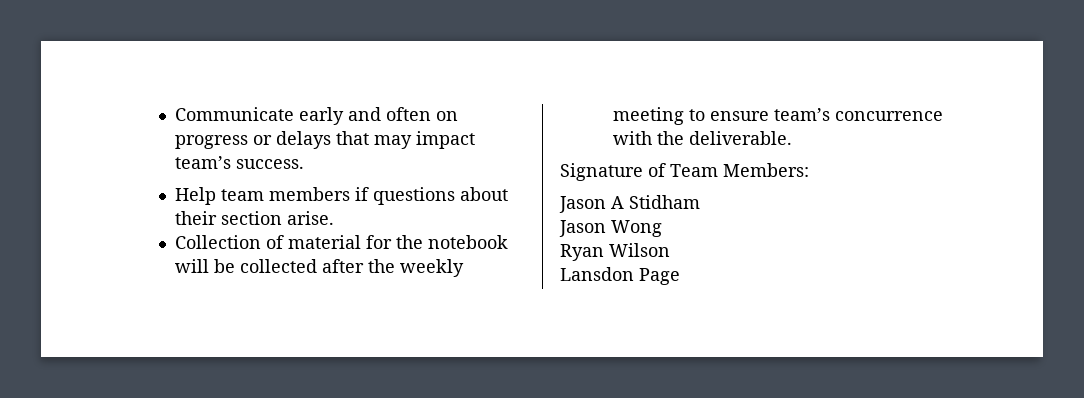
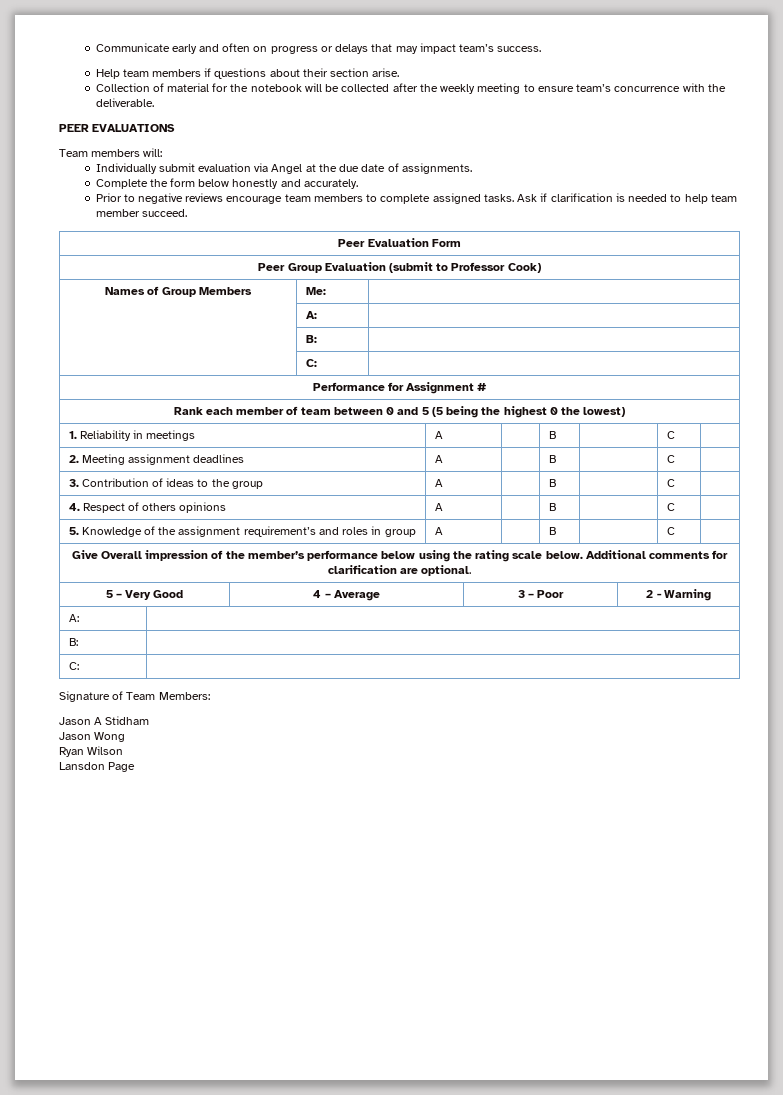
(793, 138) none -> [59,124,176,132] [59,148,163,157] [95,163,472,174] [95,178,358,189] [95,193,737,204] [95,209,187,217] [338,238,461,247] [258,262,541,273] [105,286,252,297] [305,287,326,295] [305,311,317,319] [305,335,317,343] [305,359,317,367] [312,382,488,394] [173,406,626,418] [68,430,196,441] [434,431,443,439] [548,431,556,439] [666,431,675,439] [68,454,245,465] [434,455,443,463] [548,455,556,463] [666,455,675,463] [68,478,263,489] [434,479,443,487] [548,479,556,487] [666,479,675,487] [68,502,227,513] [434,503,443,511] [548,503,556,511] [666,503,675,511] [68,526,416,537] [434,527,443,535] [548,527,556,535] [666,527,675,535] [71,550,729,562] [327,565,472,576] [105,590,184,600] [313,590,380,601] [517,590,565,598] [646,589,711,601] [68,614,79,622] [68,638,78,646] [68,662,79,670] // PEER EVALUATIONS // Team members will: // Individually submit evaluation via Angel at the due date of assignments. // Complete the form below honestly and accurately. // Prior to negative reviews encourage team members to complete assigned tasks. Ask if clarification is needed to help team member succeed. // Peer Evaluation Form // Peer Group Evaluation (submit to Professor Cook) // Names of Group Members | Me: | // | A: | // | B: | // | C: | // Performance for Assignment # // Rank each member of team between 0 and 5 (5 being the highest 0 the lowest) // 1. Reliability in meetings | A | | B | | C | // 2. Meeting assignment deadlines | A | | B | | C | // 3. Contribution of ideas to the group | A | | B | | C | // 4. Respect of others opinions | A | | B | | C | // 5. Knowledge of the assignment requirement’s and roles in group | A | | B | | C | // Give Overall impression of the member’s performance below using the rating scale below. Additional comments for clarification are optional. // 5 – Very Good | 4 – Average | 3 – Poor | 2 - Warning // A: | // B: | // C: |

